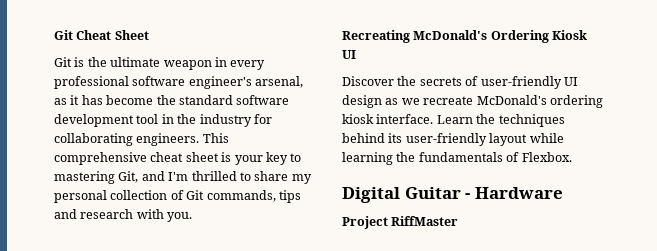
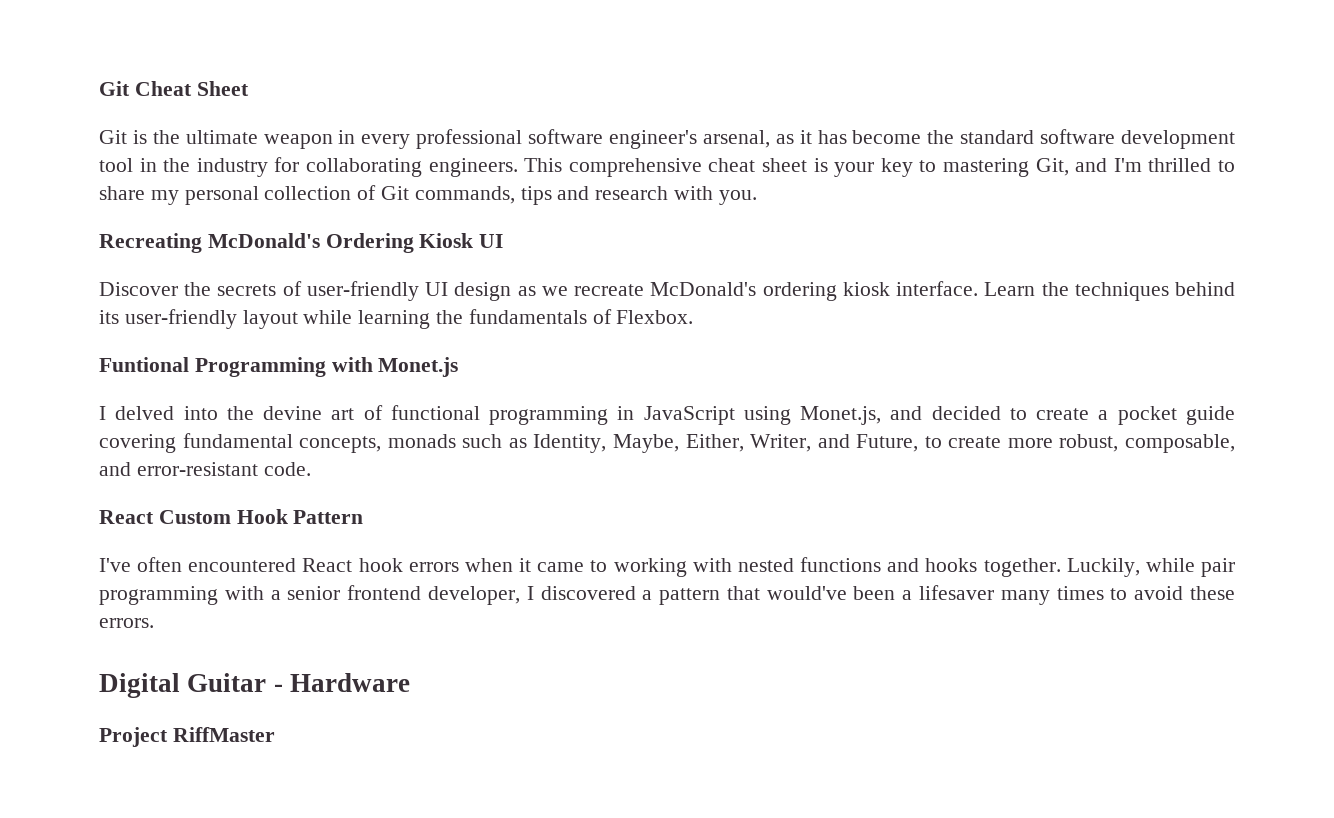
(572, 157) none -> [99,357,459,377] [99,405,1236,425] [99,433,1235,453] [99,462,311,476] [99,509,364,524] [99,557,1235,577] [99,585,1235,605] [99,618,154,628] // Funtional Programming with Monet.js // I delved into the devine art of functional programming in JavaScript using Monet.js, and decided to create a pocket guide covering fundamental concepts, monads such as Identity, Maybe, Either, Writer, and Future, to create more robust, composable, and error-resistant code. // React Custom Hook Pattern // I've often encountered React hook errors when it came to working with nested functions and hooks together. Luckily, while pair programming with a senior frontend developer, I discovered a pattern that would've been a lifesaver many times to avoid these errors.

